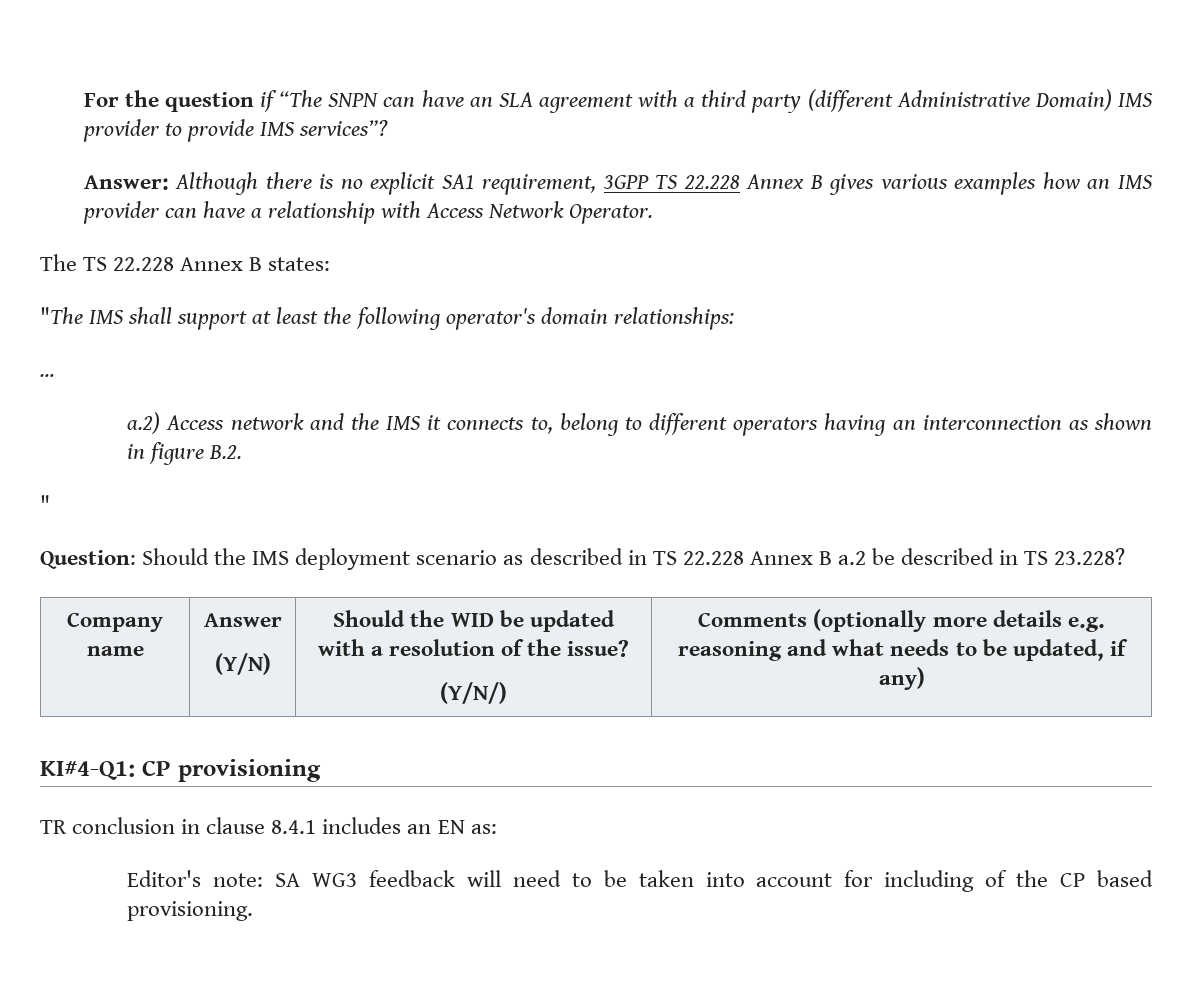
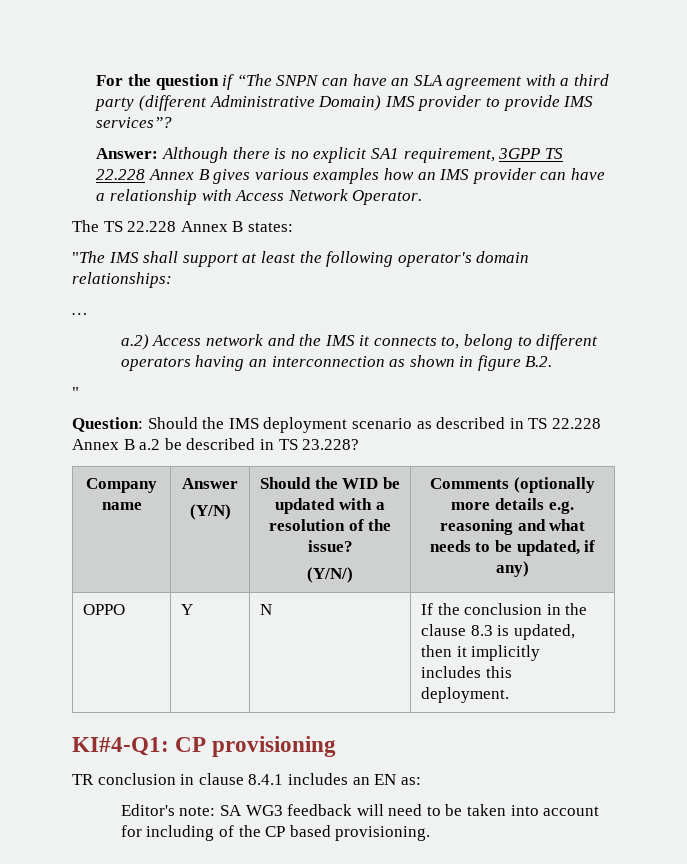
(925, 678) none -> [82,604,125,615] [180,604,193,615] [259,604,272,615] [420,603,588,615] [420,624,575,640] [420,645,541,661] [420,666,512,678] [420,687,509,703] // OPPO | Y | N | If the conclusion in the clause 8.3 is updated, then it implicitly includes this deployment.

